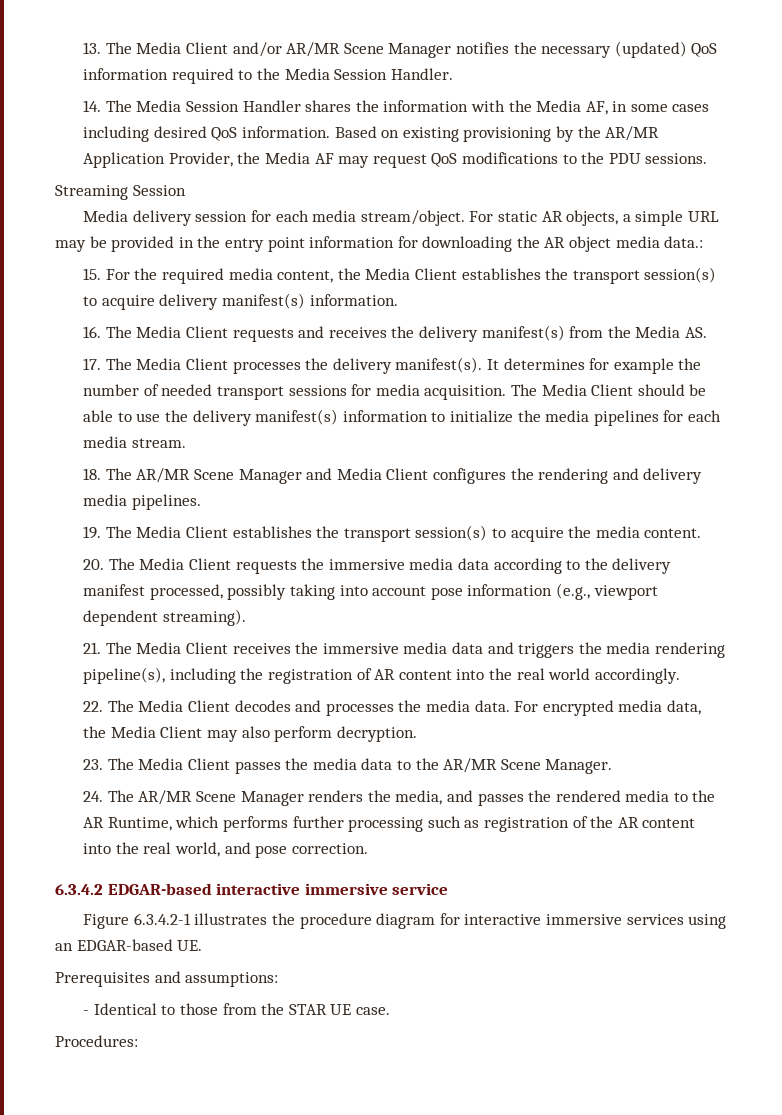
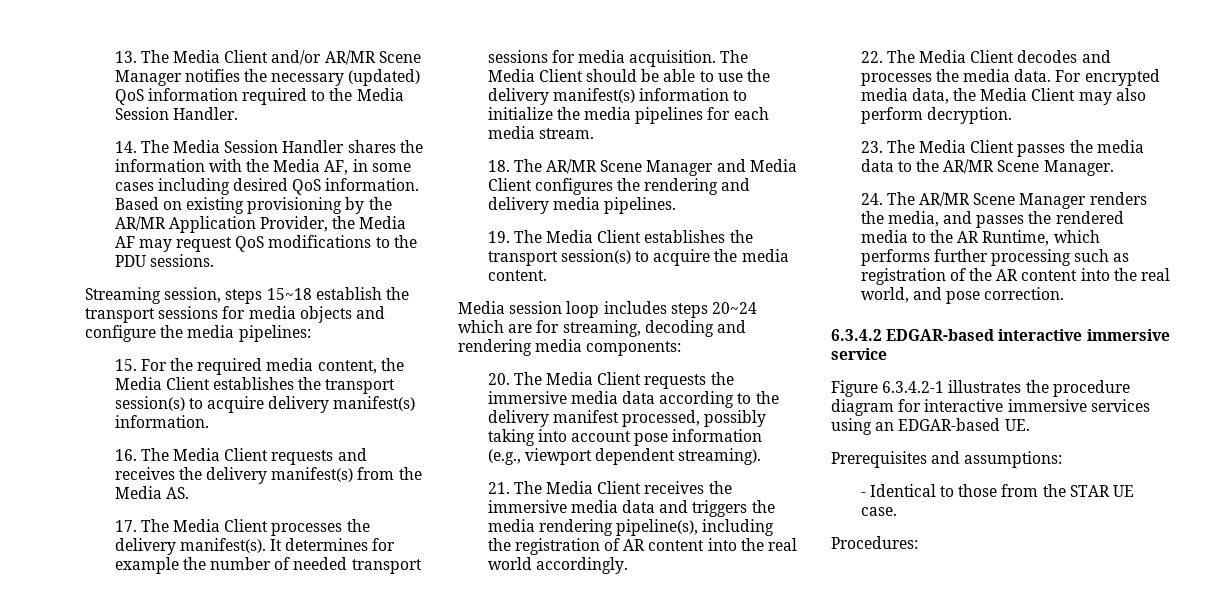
[132,185,186,196] [83,210,719,226] [55,236,704,252] Session // Media delivery session for each media stream/object. For static AR objects, a simple URL may be provided in the entry point information for downloading the AR object media data.: -> [164,287,409,304] [85,306,385,323] [85,325,311,342] session, steps 15~18 establish the transport sessions for media objects and configure the media pipelines:
(702, 533) none -> [458,301,757,318] [458,320,746,337] [458,339,682,356] // Media session loop includes steps 20~24 which are for streaming, decoding and rendering media components:

